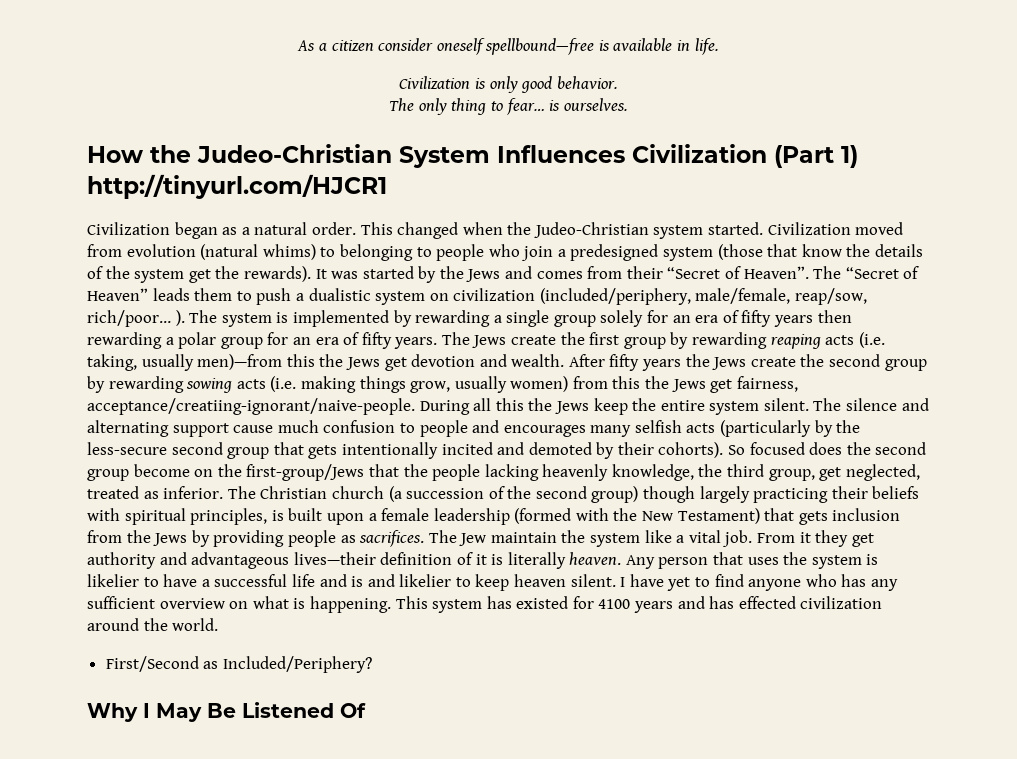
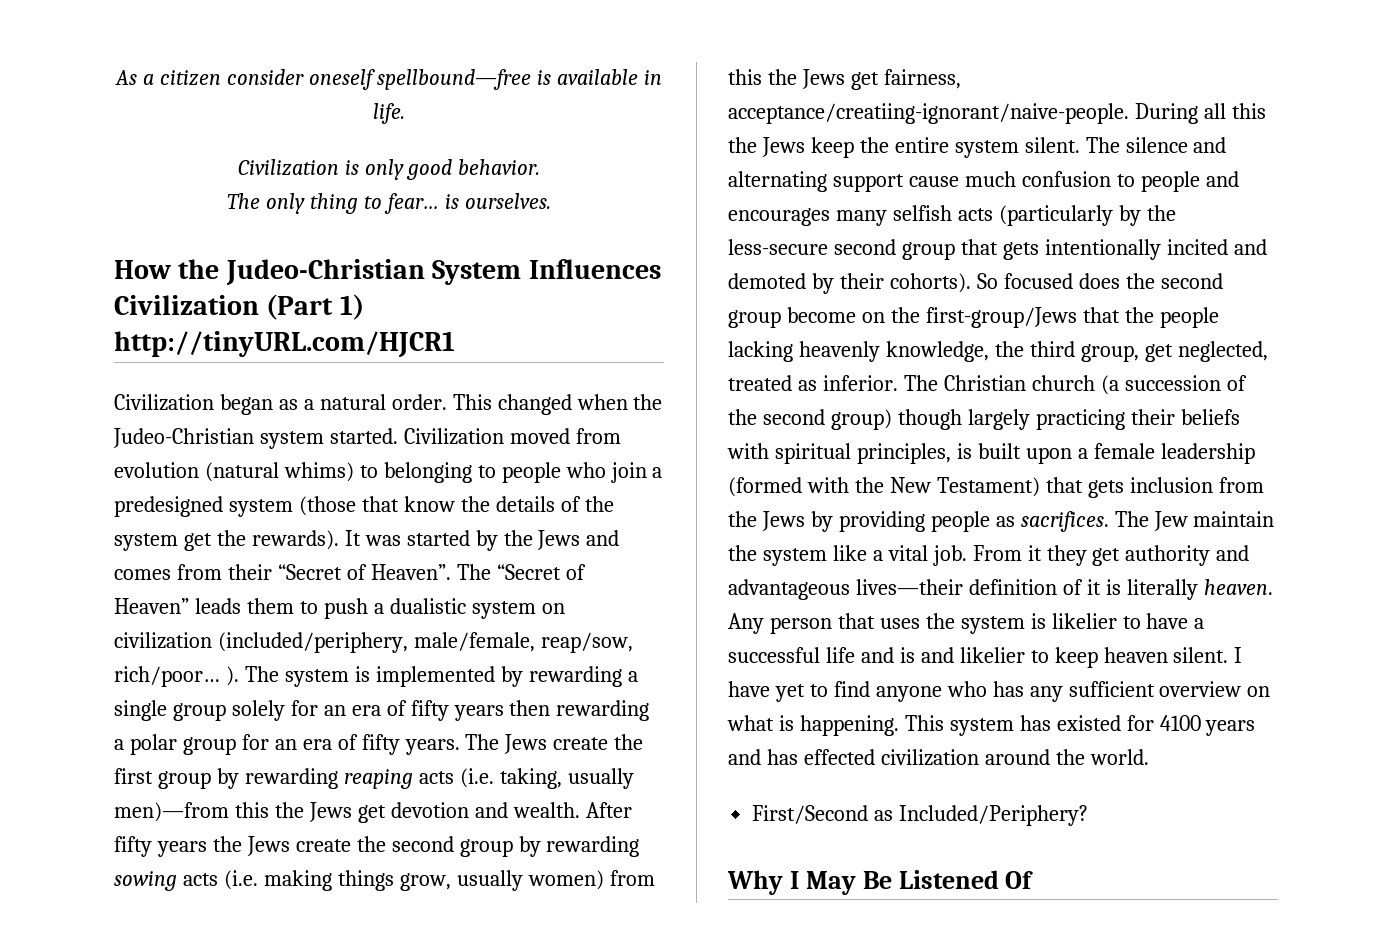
[87,174,387,199] http://tinyurl.com/HJCR1 -> [114,331,455,358] http://tinyURL.com/HJCR1

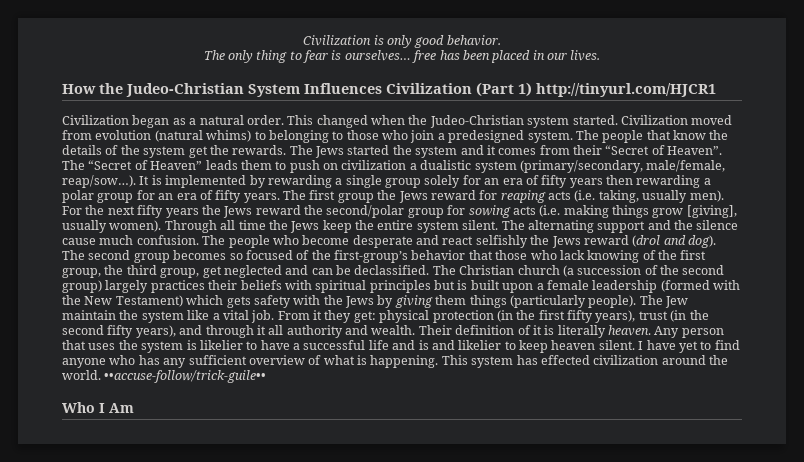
[114,69,663,90] [373,103,405,124] As a citizen consider oneself spellbound—free is available in life. // -> (303, 40) none
[383,193,551,214] fear… is ourselves. -> [303,50,601,63] fear is ourselves… free has been placed in our lives.
[114,331,455,358] http://tinyURL.com/HJCR1 -> [536,83,716,97] http://tinyurl.com/HJCR1
[501,462,561,483] people -> [346,130,379,140] those
[228,496,356,517] system (those -> [527,130,644,143] system. The people
[251,530,620,551] rewards). It was started by the Jews and -> [232,145,496,158] rewards. The Jews started the system and it
(368, 608) none -> [323,160,407,170] on civilization
[541,603,565,614] [114,632,633,653] [114,666,349,687] on civilization (included/periphery, male/female, reap/sow, rich/poor… ). The system -> [519,160,726,173] [62,175,150,188] (primary/secondary, male/female, reap/sow…). It
[504,734,644,754] [114,768,338,789] Jews create the first group by rewarding -> [309,190,498,203] first group the Jews reward for
[114,802,632,823] [114,836,640,857] men)—from this the Jews get devotion and wealth. After fifty years the Jews create the second group by rewarding -> [689,190,724,202] [62,205,466,218] men). For the next fifty years the Jews reward the second/polar group for
[399,870,655,891] [728,69,961,90] [728,103,1266,124] grow, usually women) from this the Jews get fairness, acceptance/creatiing-ignorant/naive-people. During all this -> [652,205,737,218] [62,220,266,233] grow [giving], usually women). Through all time
[1125,137,1227,153] [728,171,1239,192] [728,205,1176,226] [728,239,1267,260] [728,273,1223,294] [728,307,1219,328] [728,341,1268,362] [728,375,898,391] silence and alternating support cause much confusion to people and encourages many selfish acts (particularly by the less-secure second group that gets intentionally incited and demoted by their cohorts). So focused does the second group become on the first-group/Jews that the people lacking heavenly knowledge, the third group, get neglected, treated as inferior. -> [527,220,739,233] [62,235,716,248] [62,250,707,263] [62,265,430,278] alternating support and the silence cause much confusion. The people who become desperate and react selfishly the Jews reward (drol and dog). The second group becomes so focused of the first-group’s behavior that those who lack knowing of the first group, the third group, get neglected and can be declassified.
[897,409,1125,430] though largely practicing -> [105,280,205,293] largely practices
[856,443,951,464] principles, -> [369,280,455,293] principles but
[1045,477,1264,498] [728,511,1109,532] that gets inclusion from the Jews by providing people as sacrifices. -> [186,295,637,308] which gets safety with the Jews by giving them things (particularly people).
[1092,545,1250,566] [728,579,963,600] get authority and advantageous lives—their -> [353,310,709,323] [62,325,452,338] get: physical protection (in the first fifty years), trust (in the second fifty years), and through it all authority and wealth. Their
[1247,686,1271,697] on -> [308,355,322,365] of
[1056,715,1256,736] [728,749,798,765] existed for 4100 years and has -> (538, 360) none
[752,805,1089,826] [727,870,1034,895] // First/Second as Included/Periphery? // Why I May Be Listened Of -> [104,370,267,383] [62,402,134,413] ••accuse-follow/trick-guile•• // Who I Am

